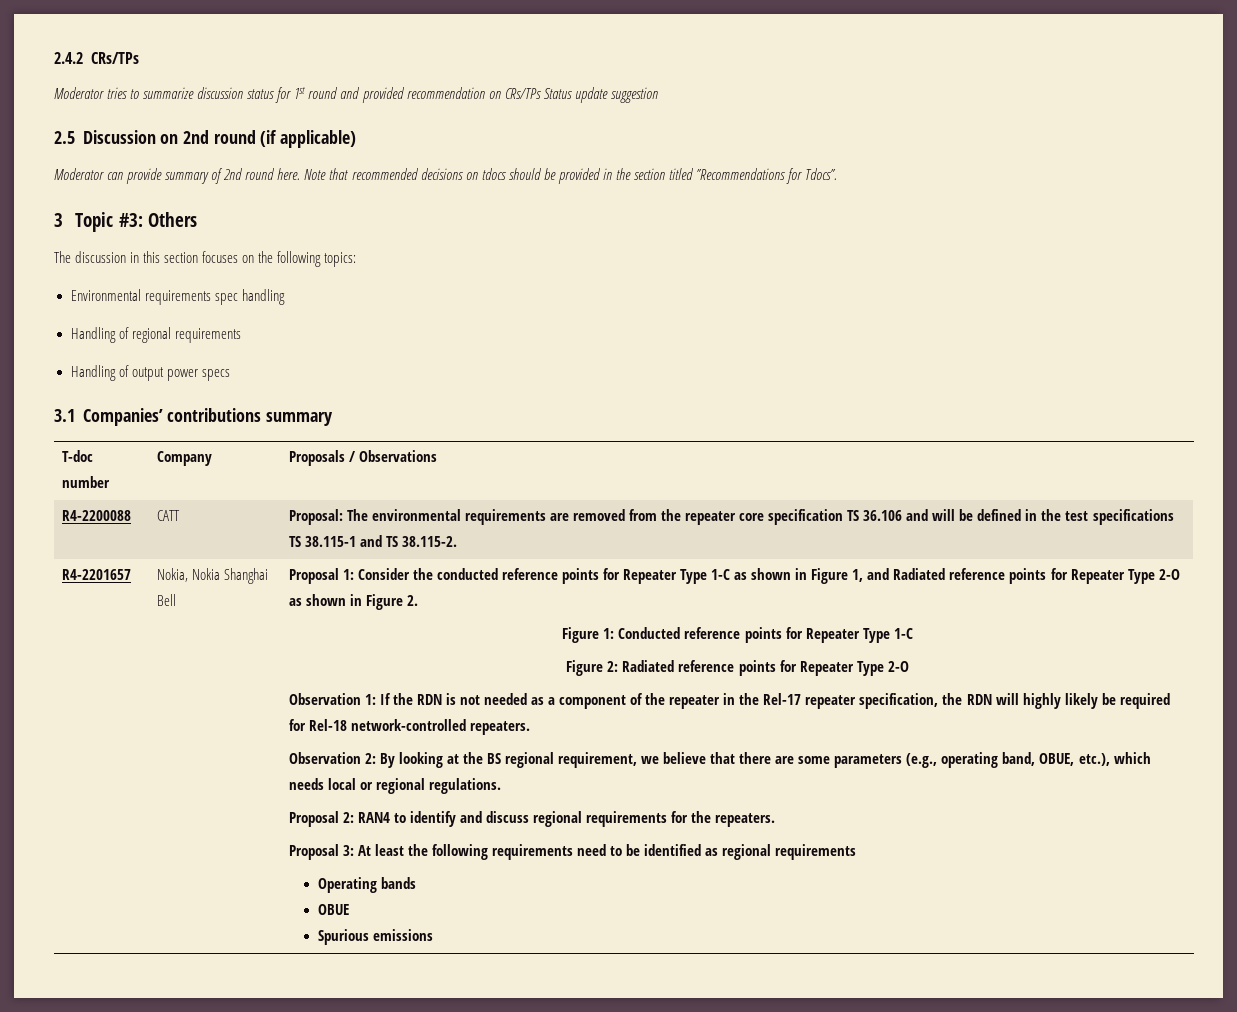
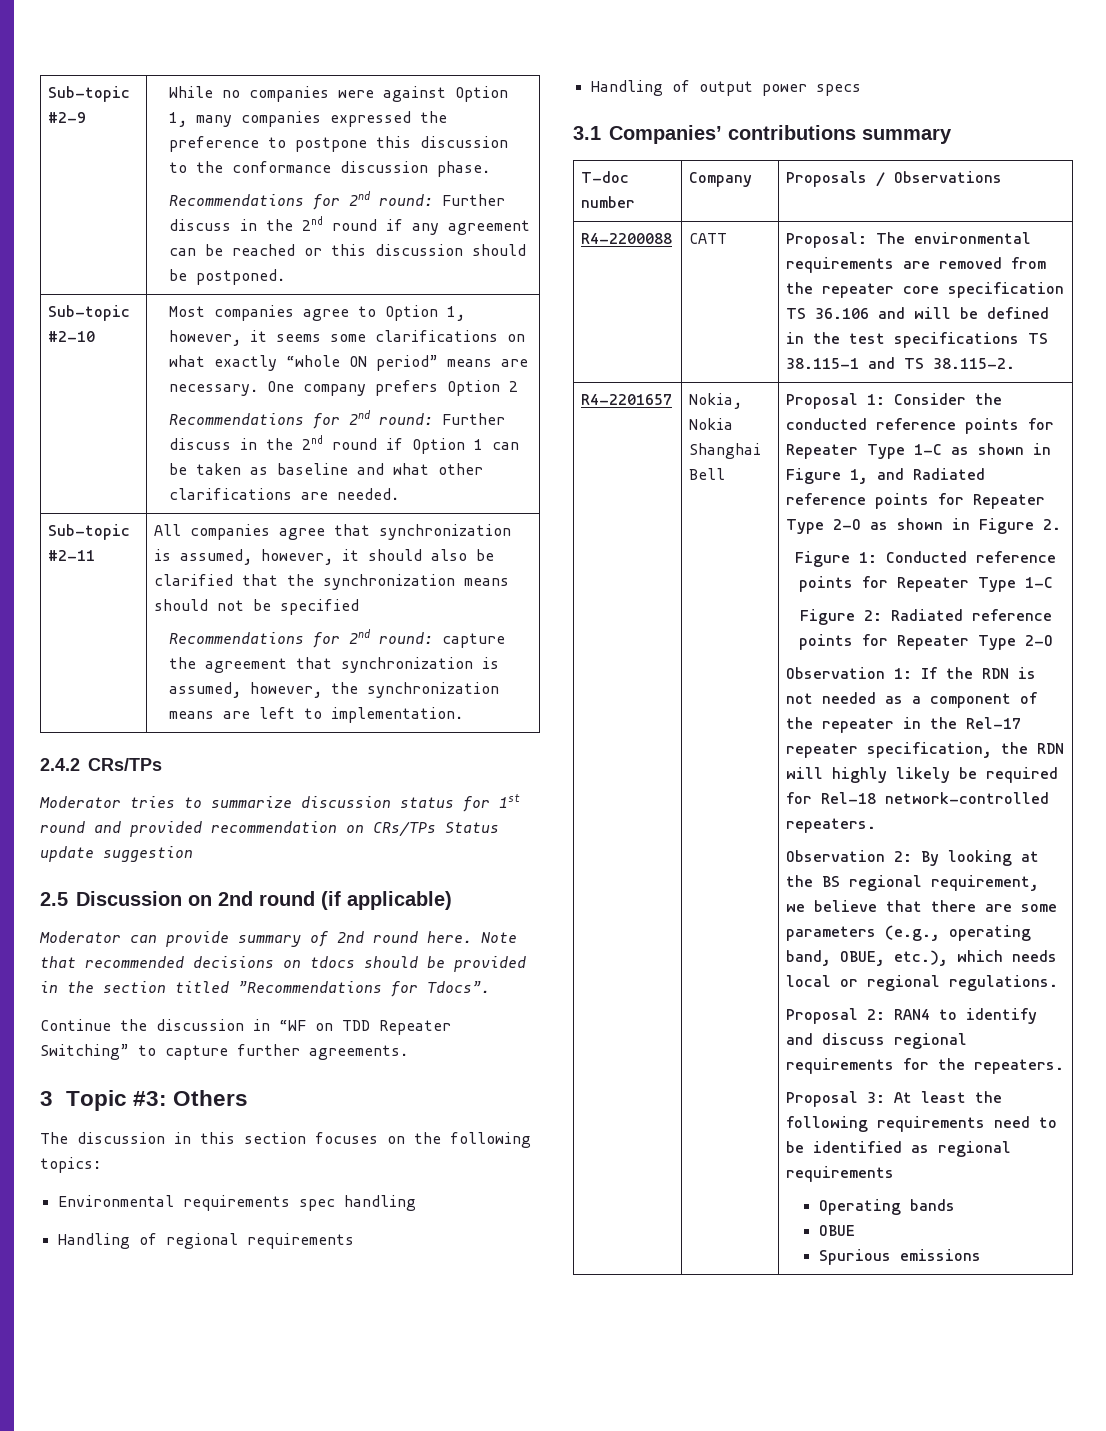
(54, 58) none -> [47,86,130,102] [47,112,86,123] [169,86,509,102] [169,111,448,127] [169,136,509,152] [169,161,491,177] [169,191,506,210] [169,216,531,235] [169,244,527,256] [169,269,286,285] [47,305,130,321] [47,331,95,342] [169,305,466,321] [169,330,526,346] [169,355,529,371] [169,380,519,396] [169,410,506,429] [169,435,520,454] [169,463,484,475] [169,488,400,500] [47,524,130,540] [47,550,95,561] [153,524,511,540] [153,549,494,565] [153,574,509,590] [153,599,359,615] [169,629,506,648] [169,657,500,673] [169,682,500,698] [169,707,464,723] Sub-topic #2-9 | While no companies were against Option 1, many companies expressed the preference to postpone this discussion to the conformance discussion phase. // Recommendations for 2nd round: Further discuss in the 2nd round if any agreement can be reached or this discussion should be postponed. // Sub-topic #2-10 | Most companies agree to Option 1, however, it seems some clarifications on what exactly “whole ON period” means are necessary. One company prefers Option 2 // Recommendations for 2nd round: Further discuss in the 2nd round if Option 1 can be taken as baseline and what other clarifications are needed. // Sub-topic #2-11 | All companies agree that synchronization is assumed, however, it should also be clarified that the synchronization means should not be specified // Recommendations for 2nd round: capture the agreement that synchronization is assumed, however, the synchronization means are left to implementation. //
(838, 174) none -> [40,1019,451,1035] [40,1044,408,1060] // Continue the discussion in “WF on TDD Repeater Switching” to capture further agreements.

